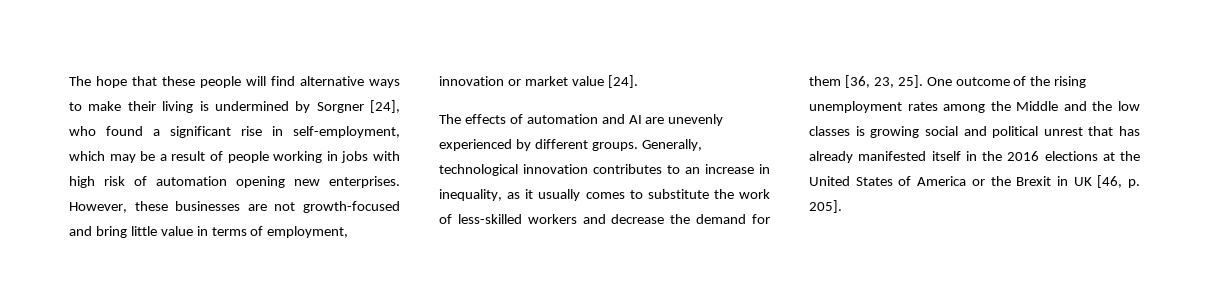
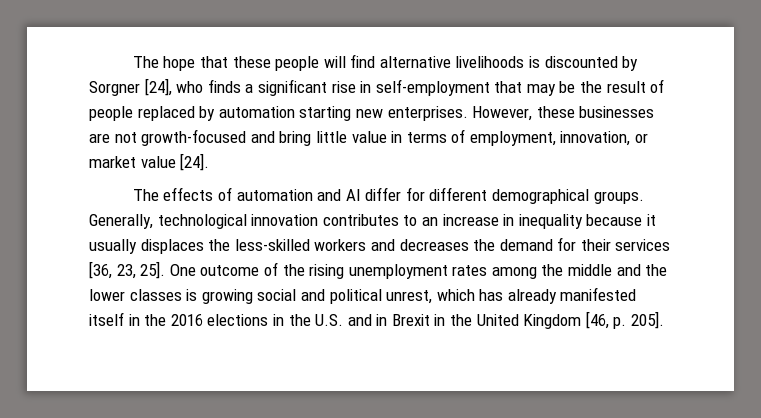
[369,79,400,88] [69,101,289,113] ways to make their living is undermined -> [455,56,618,68] livelihoods is discounted
[106,126,143,136] found -> [207,79,241,93] finds
[293,126,400,138] [69,151,105,161] self-employment, which -> [375,79,523,96] self-employment that
[159,154,167,161] a -> [580,81,603,93] the
[273,151,401,163] [69,176,285,188] working in jobs with high risk of automation opening -> [137,106,352,121] replaced by automation starting
[439,76,504,86] innovation -> [560,131,631,146] innovation,
[645,114,724,126] [439,139,588,151] are unevenly experienced by different -> [365,187,590,204] differ for different demographical
[439,189,770,201] [439,214,452,224] inequality, as it usually comes to substitute the work of -> [518,214,656,229] [89,239,231,254] inequality because it usually displaces the
[611,214,665,224] decrease -> [399,239,469,251] decreases
[809,76,841,86] them -> [580,239,671,251] their services
[1016,101,1059,111] Middle -> [568,264,613,276] middle
[1118,101,1140,111] low -> [89,289,125,301] lower
[1043,126,1114,136] unrest that -> [386,289,475,304] unrest, which
[1102,151,1140,161] [809,176,1092,186] at the United States of America or the Brexit in UK -> [272,314,582,329] in the U.S. and in Brexit in the United Kingdom

